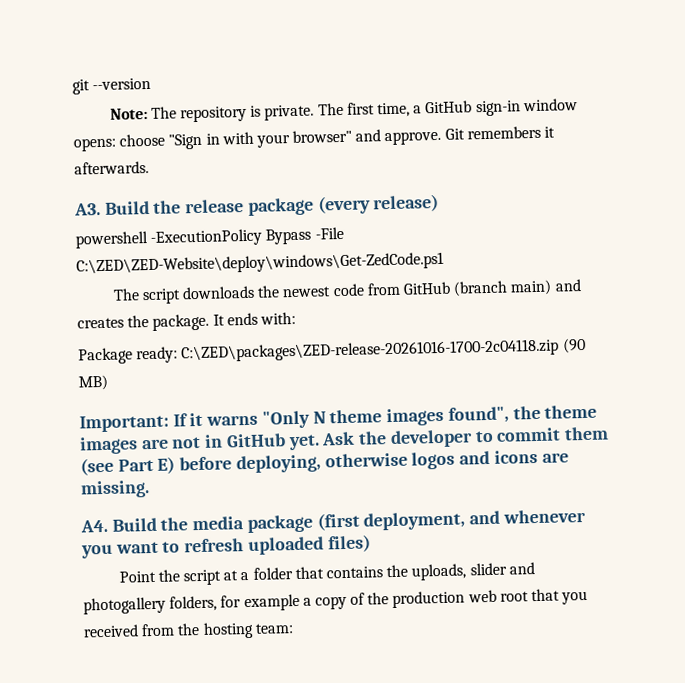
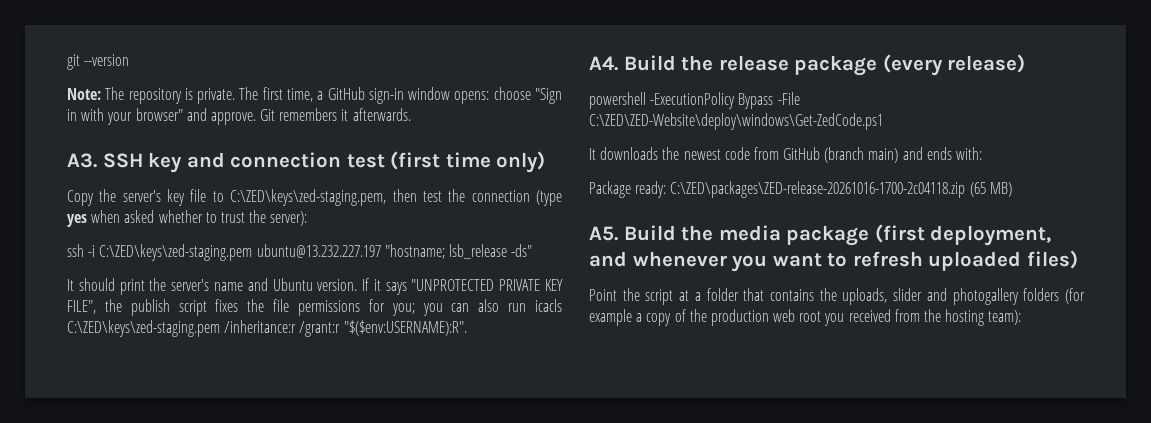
(101, 209) none -> [102,151,546,173] [67,189,562,206] [67,210,308,227] [67,244,533,261] [67,278,563,295] [67,299,562,316] [67,320,467,337] [589,56,618,71] SSH key and connection test (first time only) // Copy the server's key file to C:\ZED\keys\zed-staging.pem, then test the connection (type yes when asked whether to trust the server): // ssh -i C:\ZED\keys\zed-staging.pem ubuntu@13.232.227.197 "hostname; lsb_release -ds" // It should print the server's name and Ubuntu version. If it says "UNPROTECTED PRIVATE KEY FILE", the publish script fixes the file permissions for you; you can also run icacls C:\ZED\keys\zed-staging.pem /inheritance:r /grant:r "$($env:USERNAME):R". // A4.
[112,288,181,305] The script -> [589,148,596,160] It
[77,313,225,331] creates the package. It -> (923, 153) none
[561,337,586,354] (90 -> [969,182,986,197] (65
[79,404,598,433] [79,426,609,455] [80,449,569,476] [80,480,150,499] [80,519,108,533] Important: If it warns "Only N theme images found", the theme images are not in GitHub yet. Ask the developer to commit them (see Part E) before deploying, otherwise logos and icons are missing. // A4. -> [589,226,618,241] A5.
[169,595,242,612] folders, for -> [1023,288,1085,304] folders (for
[531,588,561,602] that -> (822, 316) none
[254,623,294,634] team: -> [988,310,1022,325] team):

